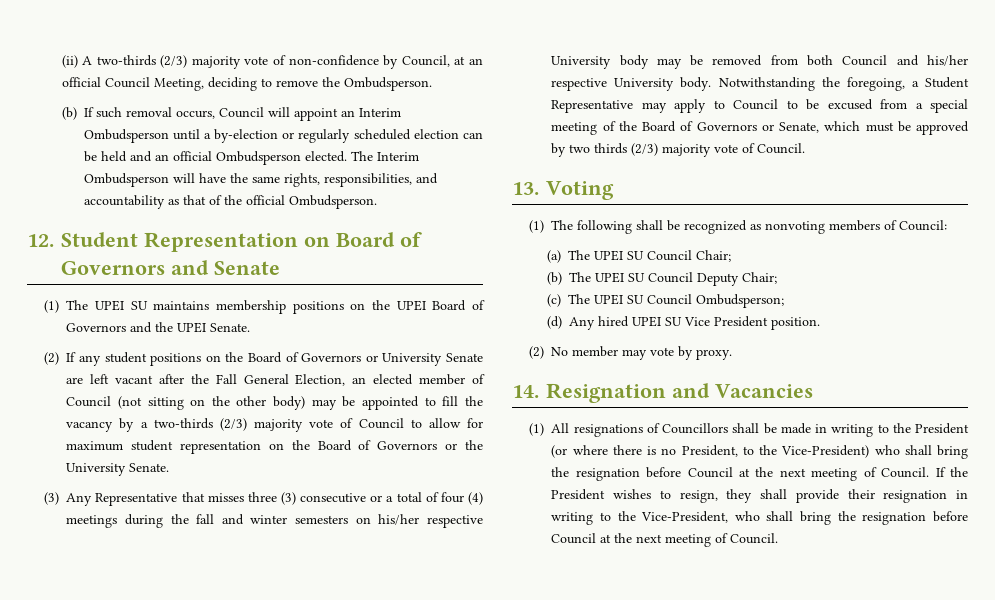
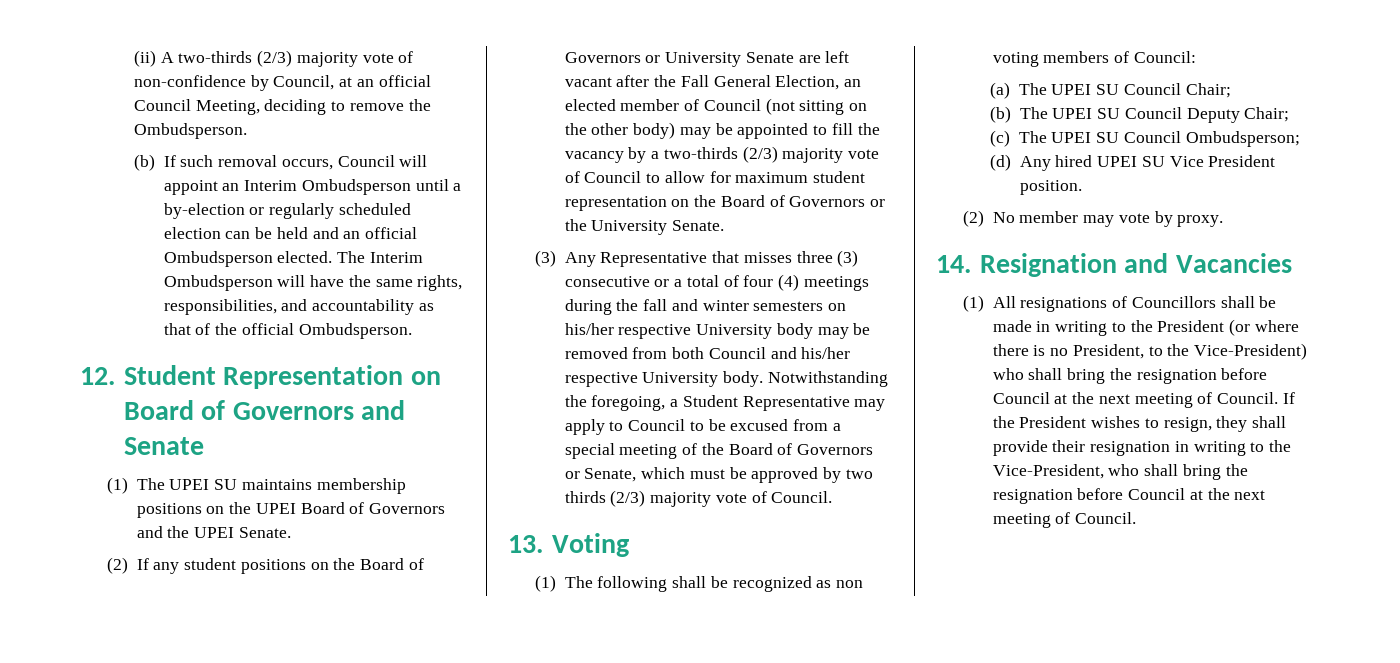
[765,221,826,234] nonvoting -> [836,580,864,588] [992,52,1039,67] non voting

